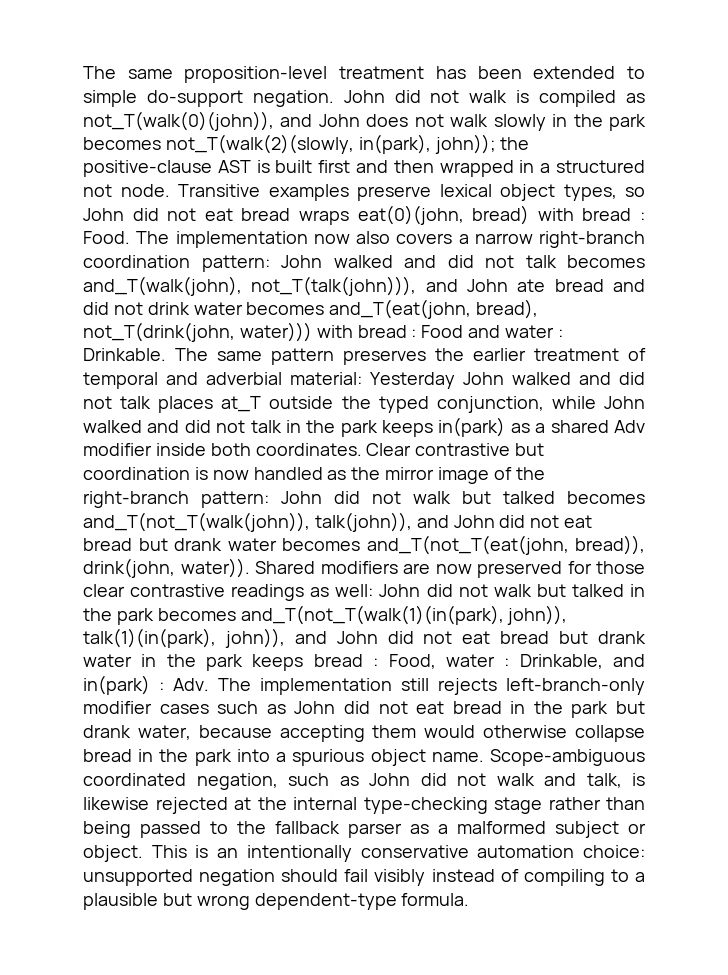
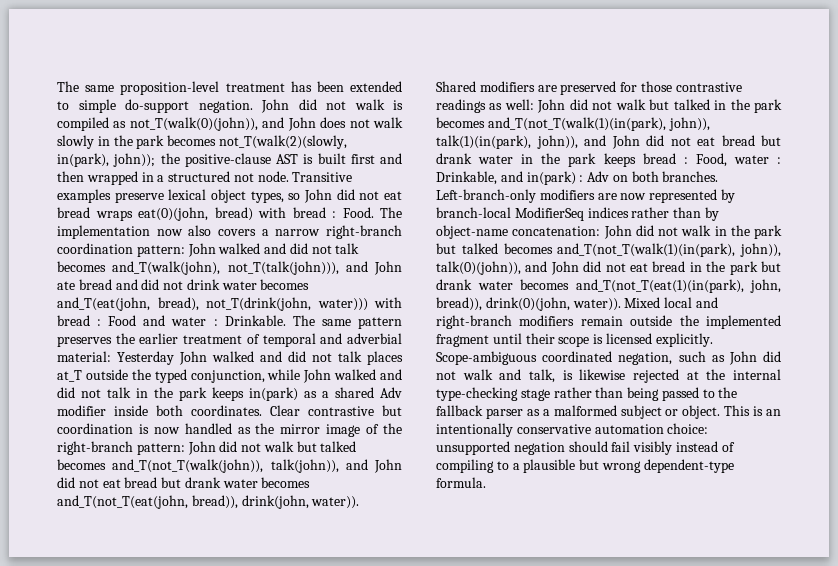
[435,564,472,574] now -> (557, 88) none
[83,584,125,597] clear -> (672, 86) none
[173,678,645,695] [83,701,286,714] Adv. The implementation still rejects left-branch-only modifier cases such as -> [587,171,719,182] [436,189,735,203] [436,207,719,221] [436,225,782,239] [436,243,781,257] [436,261,548,275] Adv on both branches. Left-branch-only modifiers are now represented by branch-local ModifierSeq indices rather than by object-name concatenation: John did not walk in the park but talked becomes and_T(not_T(walk(1)(in(park), john)), talk(0)(john)), and
[137,725,645,742] [83,749,484,766] water, because accepting them would otherwise collapse bread in the park into a spurious object name. -> [477,279,781,293] [436,297,718,311] [436,315,781,329] [436,333,713,347] water becomes and_T(not_T(eat(1)(in(park), john, bread)), drink(0)(john, water)). Mixed local and right-branch modifiers remain outside the implemented fragment until their scope is licensed explicitly.

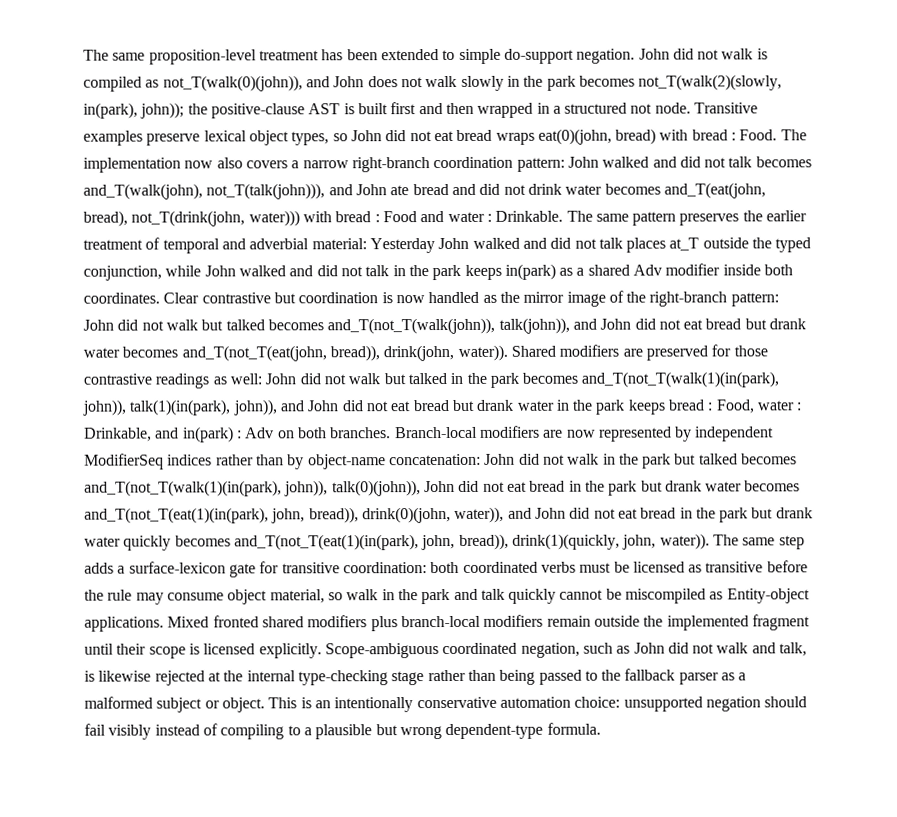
[436,189,536,203] Left-branch-only -> [394,426,478,439] Branch-local
[436,207,511,218] branch-local -> [695,426,775,442] independent
[525,261,548,272] and -> (421, 488) none
[572,297,718,311] [436,315,512,329] water)). Mixed local and right-branch -> [454,506,813,523] [84,533,805,551] [84,560,808,578] [84,588,810,605] [84,615,481,632] water)), and John did not eat bread in the park but drank water quickly becomes and_T(not_T(eat(1)(in(park), john, bread)), drink(1)(quickly, john, water)). The same step adds a surface-lexicon gate for transitive coordination: both coordinated verbs must be licensed as transitive before the rule may consume object material, so walk in the park and talk quickly cannot be miscompiled as Entity-object applications. Mixed fronted shared modifiers plus branch-local

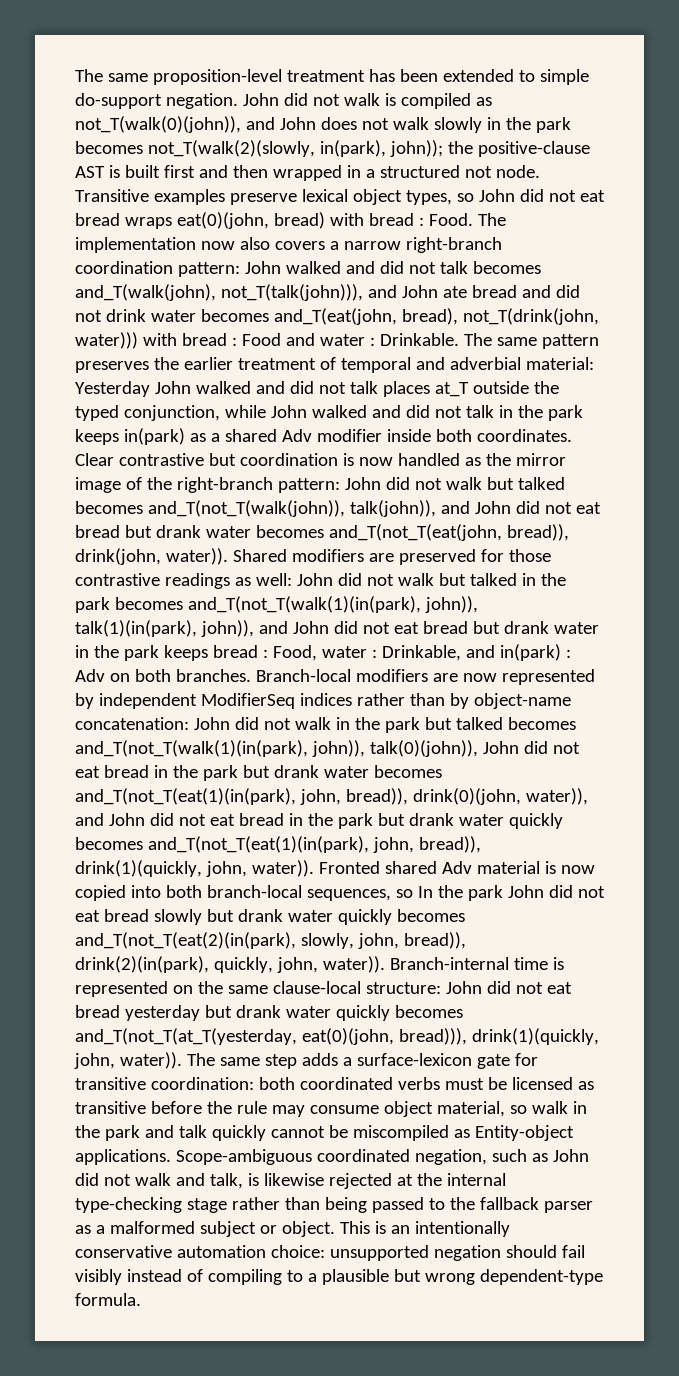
(710, 541) none -> [318,861,595,874] [75,885,605,901] [75,909,465,925] [75,932,466,949] [75,956,564,973] [75,981,572,997] [75,1005,463,1021] [75,1028,599,1045] [74,1052,182,1069] Fronted shared Adv material is now copied into both branch-local sequences, so In the park John did not eat bread slowly but drank water quickly becomes and_T(not_T(eat(2)(in(park), slowly, john, bread)), drink(2)(in(park), quickly, john, water)). Branch-internal time is represented on the same clause-local structure: John did not eat bread yesterday but drank water quickly becomes and_T(not_T(at_T(yesterday, eat(0)(john, bread))), drink(1)(quickly, john, water)).
[167,614,810,632] [84,643,322,659] Mixed fronted shared modifiers plus branch-local modifiers remain outside the implemented fragment until their scope is licensed explicitly. -> (171, 1157) none

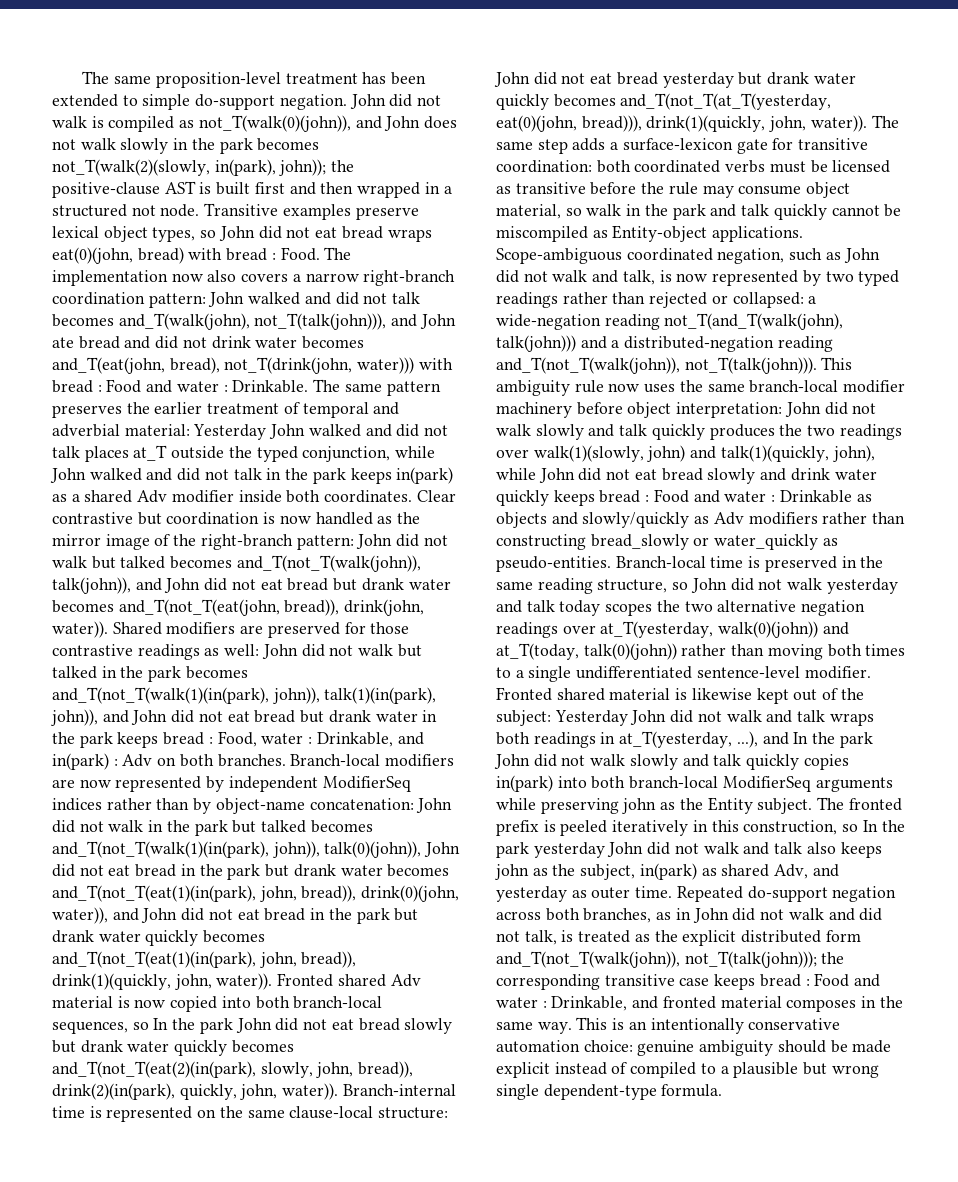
[263,1173,506,1189] [75,1197,593,1213] [75,1221,335,1237] likewise rejected at the internal type-checking stage rather than being passed to the fallback parser as a malformed subject or object. -> [676,270,900,286] [496,292,817,308] [496,313,844,330] [496,335,833,352] [496,357,853,374] [496,380,906,396] [496,402,877,418] [496,424,902,440] [496,445,875,462] [496,468,877,484] [496,489,872,506] [496,512,906,528] [496,534,838,550] [496,556,884,572] [496,578,898,594] [496,600,866,616] [496,621,849,638] [496,643,906,660] [496,666,871,682] [496,687,864,704] [496,710,874,726] [496,731,873,748] [494,754,849,770] [496,775,893,792] [496,797,902,814] [496,820,905,836] [496,842,882,858] [495,863,839,880] [496,886,897,902] [496,908,883,923] [496,930,861,946] [496,951,845,968] [496,973,881,990] [496,996,903,1012] [496,1021,572,1034] now represented by two typed readings rather than rejected or collapsed: a wide-negation reading not_T(and_T(walk(john), talk(john))) and a distributed-negation reading and_T(not_T(walk(john)), not_T(talk(john))). This ambiguity rule now uses the same branch-local modifier machinery before object interpretation: John did not walk slowly and talk quickly produces the two readings over walk(1)(slowly, john) and talk(1)(quickly, john), while John did not eat bread slowly and drink water quickly keeps bread : Food and water : Drinkable as objects and slowly/quickly as Adv modifiers rather than constructing bread_slowly or water_quickly as pseudo-entities. Branch-local time is preserved in the same reading structure, so John did not walk yesterday and talk today scopes the two alternative negation readings over at_T(yesterday, walk(0)(john)) and at_T(today, talk(0)(john)) rather than moving both times to a single undifferentiated sentence-level modifier. Fronted shared material is likewise kept out of the subject: Yesterday John did not walk and talk wraps both readings in at_T(yesterday, ...), and In the park John did not walk slowly and talk quickly copies in(park) into both branch-local ModifierSeq arguments while preserving john as the Entity subject. The fronted prefix is peeled iteratively in this construction, so In the park yesterday John did not walk and talk also keeps john as the subject, in(park) as shared Adv, and yesterday as outer time. Repeated do-support negation across both branches, as in John did not walk and did not talk, is treated as the explicit distributed form and_T(not_T(walk(john)), not_T(talk(john))); the corresponding transitive case keeps bread : Food and water : Drinkable, and fronted material composes in the same way.
[329,1245,585,1261] [75,1269,122,1285] unsupported negation should fail visibly -> [637,1040,892,1056] [496,1062,550,1078] genuine ambiguity should be made explicit
[207,1269,282,1285] compiling -> [630,1062,697,1078] compiled
(475, 1279) none -> [496,1084,539,1100] single

